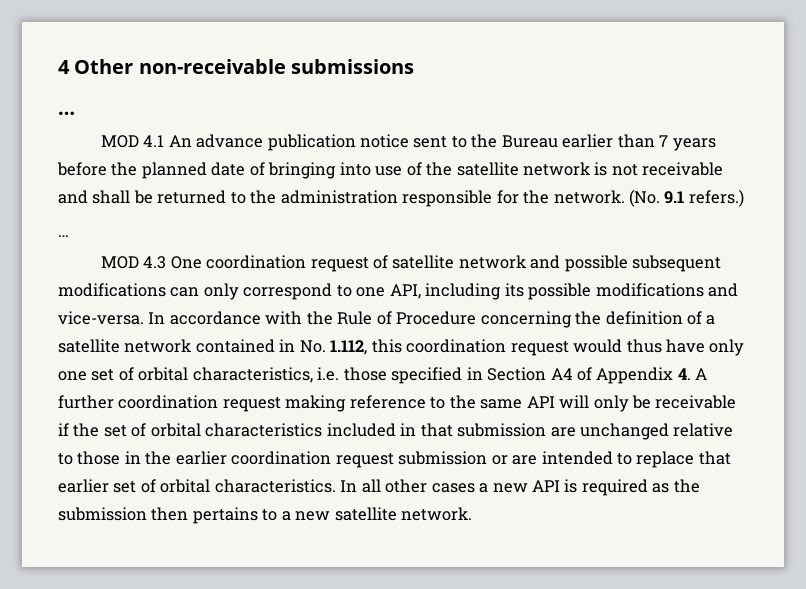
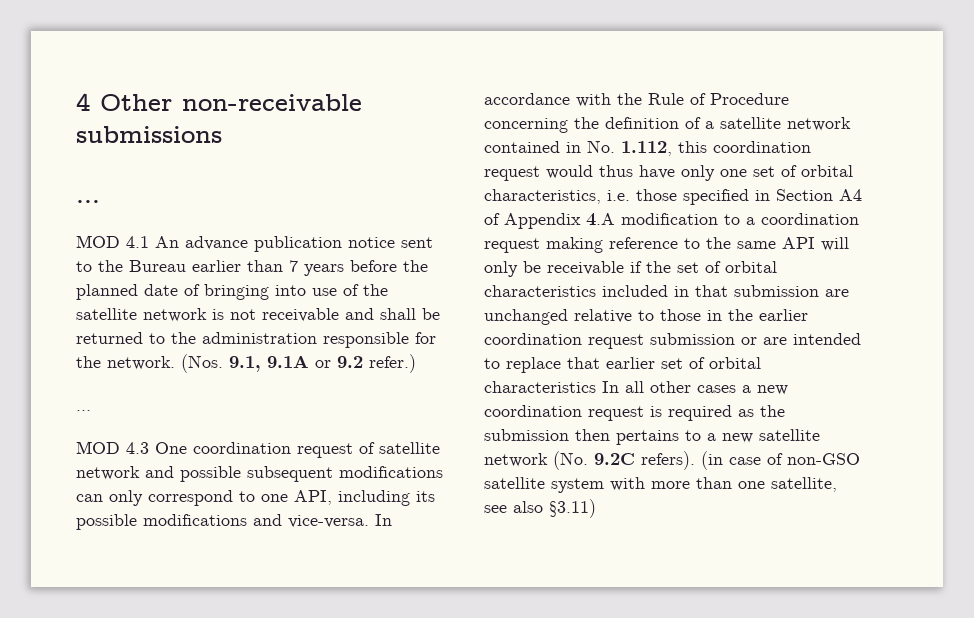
[629,189,744,207] (No. 9.1 refers.) -> [181,354,416,373] (Nos. 9.1, 9.1A or 9.2 refer.)
[677,368,708,380] [58,395,114,409] 4. A further -> [586,213,755,226] 4.A modification to a
[214,479,336,493] characteristics. -> [484,381,596,393] characteristics
[532,480,561,492] API -> [484,405,644,421] coordination request
[401,507,473,521] network. -> [484,451,860,470] [484,477,837,493] [484,499,596,518] network (No. 9.2C refers). (in case of non-GSO satellite system with more than one satellite, see also §3.11)

